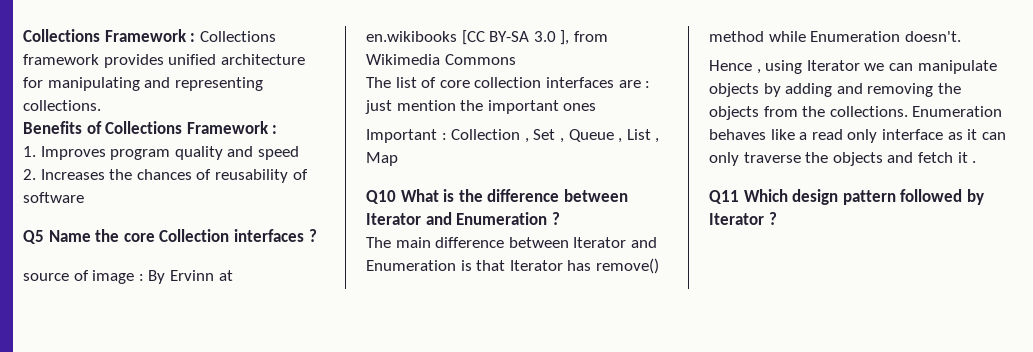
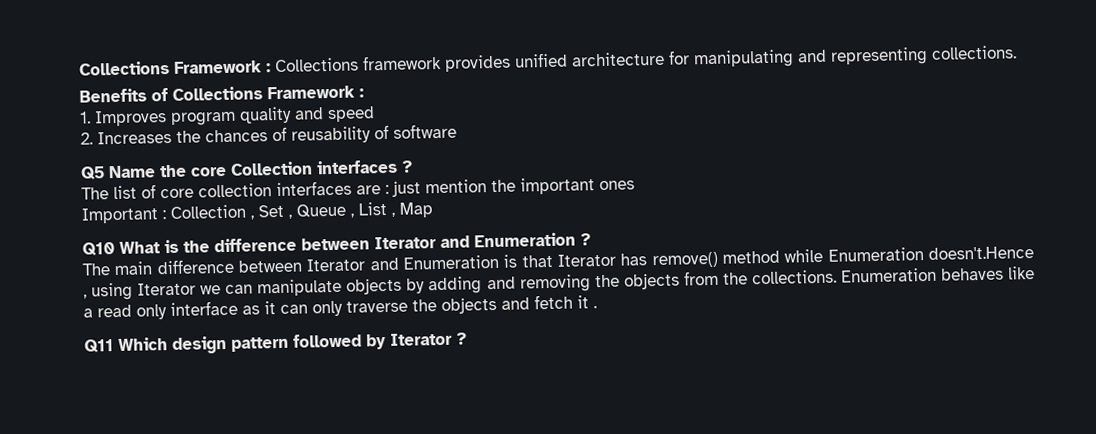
[23,270,233,284] [366,30,608,45] [366,54,516,65] // source of image : By Ervinn at en.wikibooks [CC BY-SA 3.0 ], from Wikimedia Commons -> (413, 166) none
[904,31,961,42] [709,60,752,71] doesn't. // Hence -> [928,246,1035,260] doesn't.Hence

